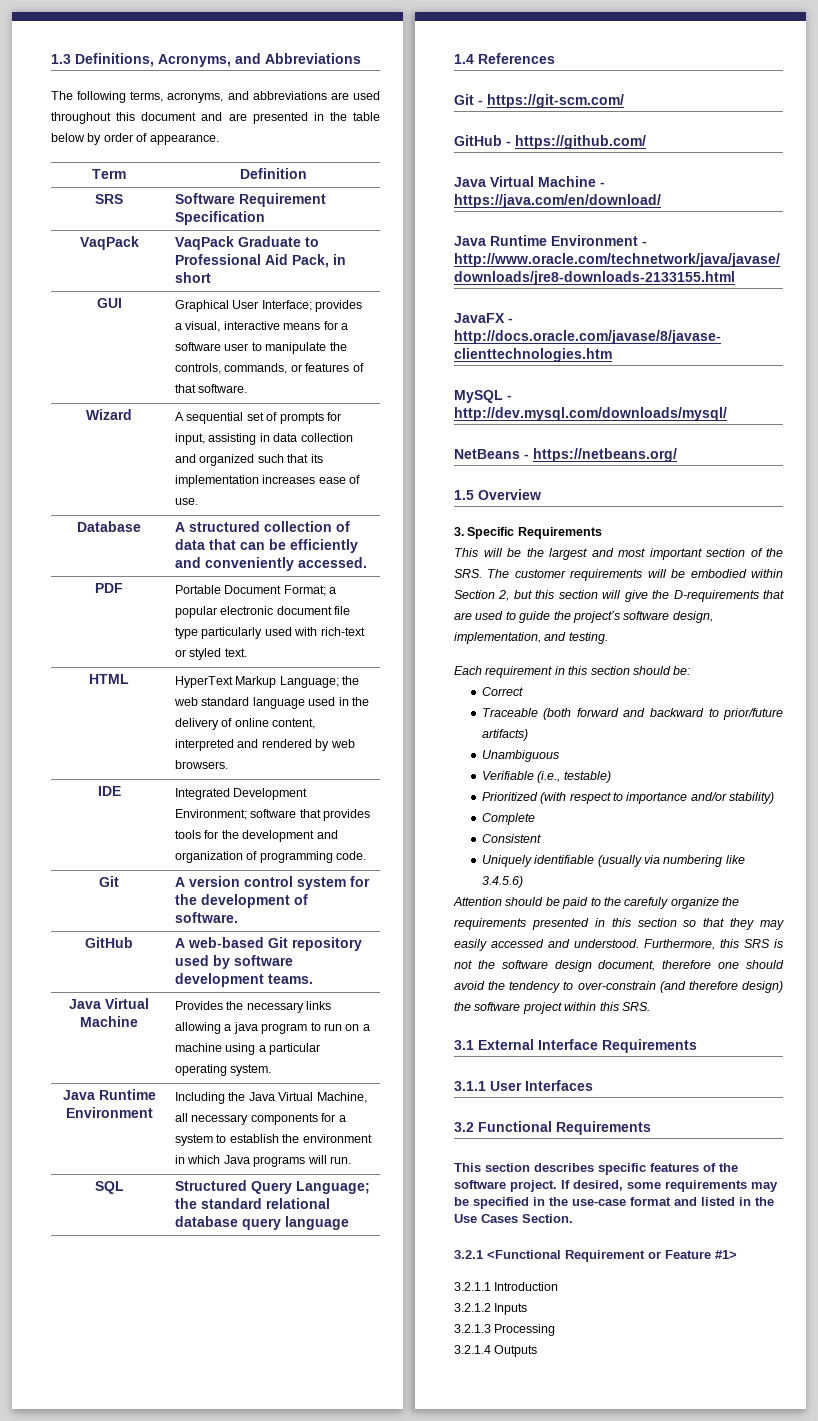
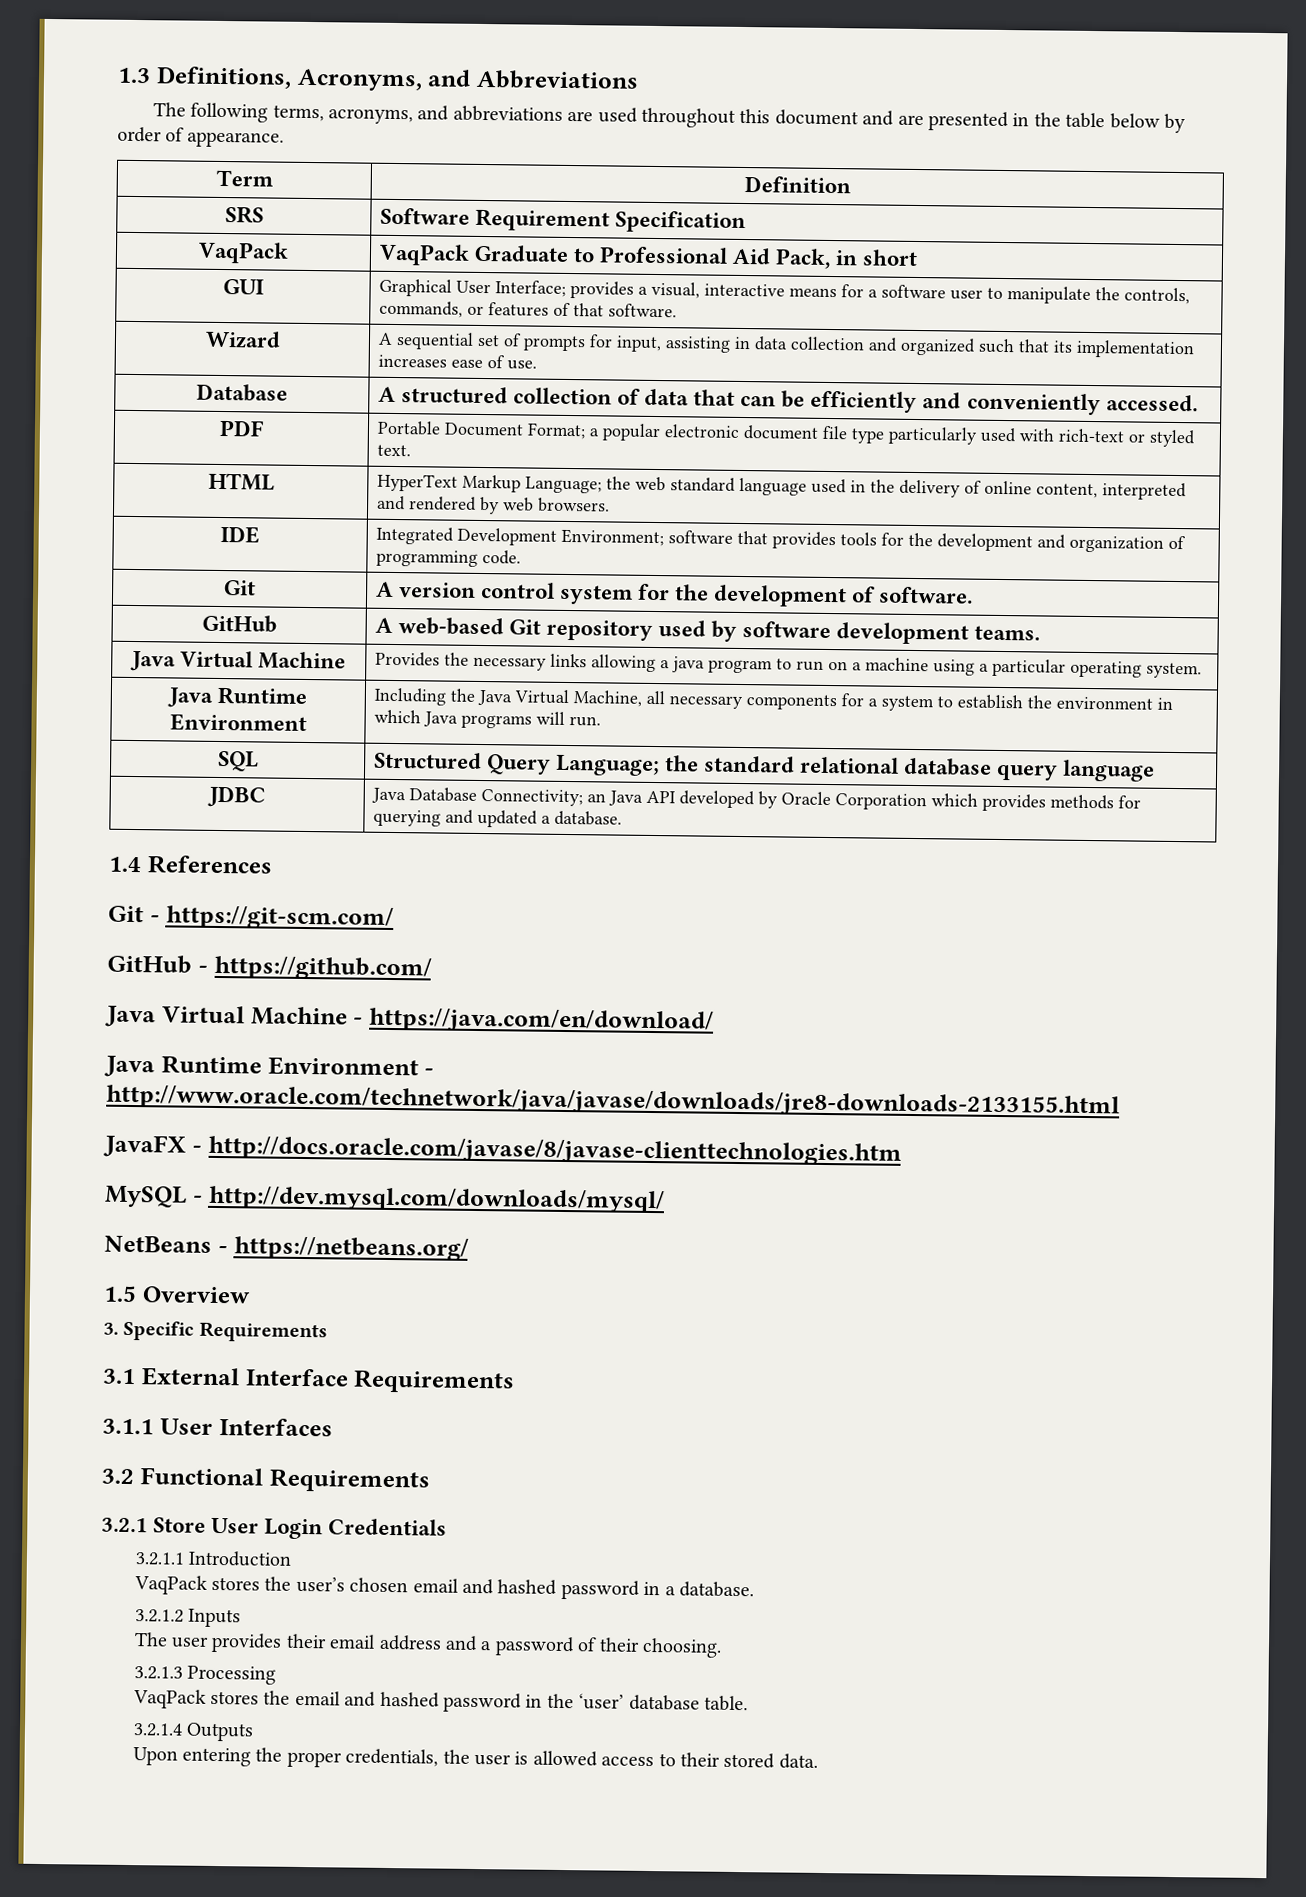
(350, 1223) none -> [206,785,266,808] [370,787,1141,812] [372,809,622,828] // JDBC | Java Database Connectivity; an Java API developed by Oracle Corporation which provides methods for querying and updated a database.
[454,548,783,560] [454,569,783,581] [454,590,784,602] [454,611,713,623] [454,632,608,644] [454,666,691,678] [481,687,523,696] [481,708,783,720] [481,729,528,741] [481,750,559,762] [481,771,611,783] [481,792,775,804] [481,813,535,825] [481,834,541,843] [481,855,745,867] [481,876,523,888] [453,897,739,909] [454,918,784,930] [454,939,783,951] [454,960,784,972] [454,981,783,993] [454,1002,650,1014] // This will be the largest and most important section of the SRS. The customer requirements will be embodied within Section 2, but this section will give the D-requirements that are used to guide the project’s software design, implementation, and testing. // Each requirement in this section should be: // Correct // Traceable (both forward and backward to prior/future artifacts) // Unambiguous // Verifiable (i.e., testable) // Prioritized (with respect to importance and/or stability) // Complete // Consistent // Uniquely identifiable (usually via numbering like 3.4.5.6) // Attention should be paid to the carefuly organize the requirements presented in this section so that they may easily accessed and understood. Furthermore, this SRS is not the software design document, therefore one should avoid the tendency to over-constrain (and therefore design) the software project within this SRS. -> (328, 1332) none
[454,1163,738,1175] [454,1180,778,1192] [454,1197,774,1209] [454,1214,573,1223] [454,1250,737,1262] [454,1282,559,1291] [454,1303,528,1315] [454,1324,556,1336] [454,1345,538,1357] This section describes specific features of the software project. If desired, some requirements may be specified in the use-case format and listed in the Use Cases Section. // 3.2.1 <Functional Requirement or Feature #1> // 3.2.1.1 Introduction // 3.2.1.2 Inputs // 3.2.1.3 Processing // 3.2.1.4 Outputs -> [101,1517,448,1540] [134,1550,293,1567] [133,1575,755,1600] [134,1608,242,1628] [133,1632,723,1658] [133,1665,277,1685] [132,1689,749,1713] [132,1722,255,1742] [132,1747,818,1769] 3.2.1 Store User Login Credentials // 3.2.1.1 Introduction // VaqPack stores the user’s chosen email and hashed password in a database. // 3.2.1.2 Inputs // The user provides their email address and a password of their choosing. // 3.2.1.3 Processing // VaqPack stores the email and hashed password in the ‘user’ database table. // 3.2.1.4 Outputs // Upon entering the proper credentials, the user is allowed access to their stored data.

